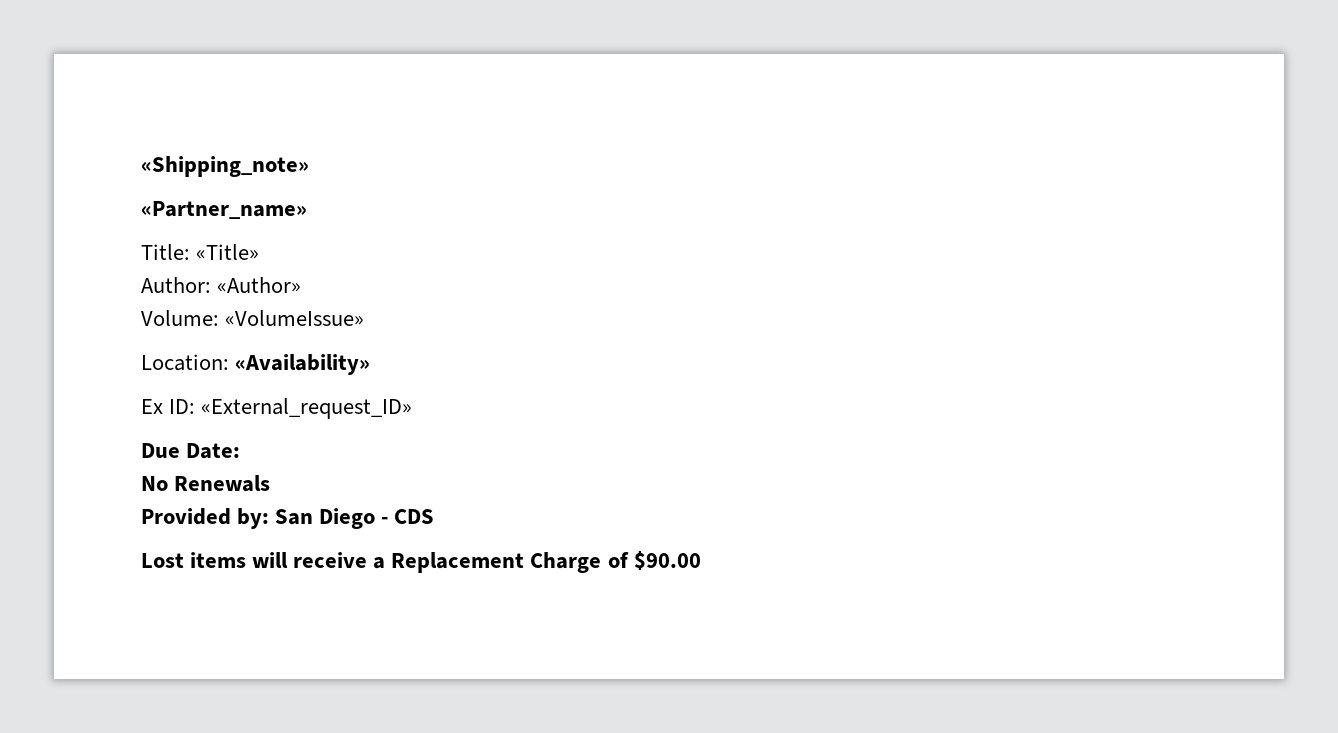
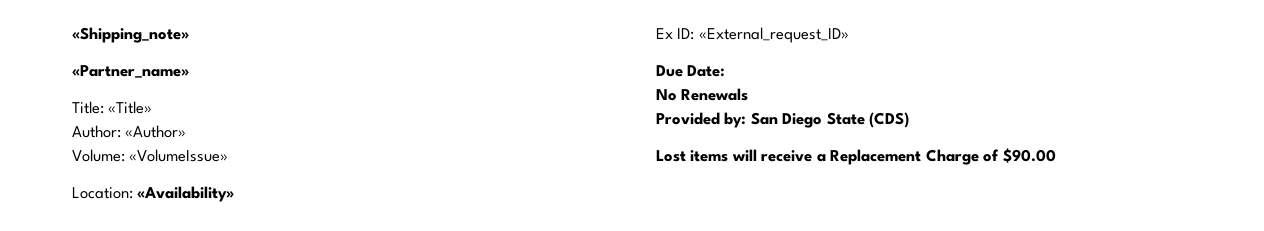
[381,509,435,524] - CDS -> [826,112,910,128] State (CDS)

